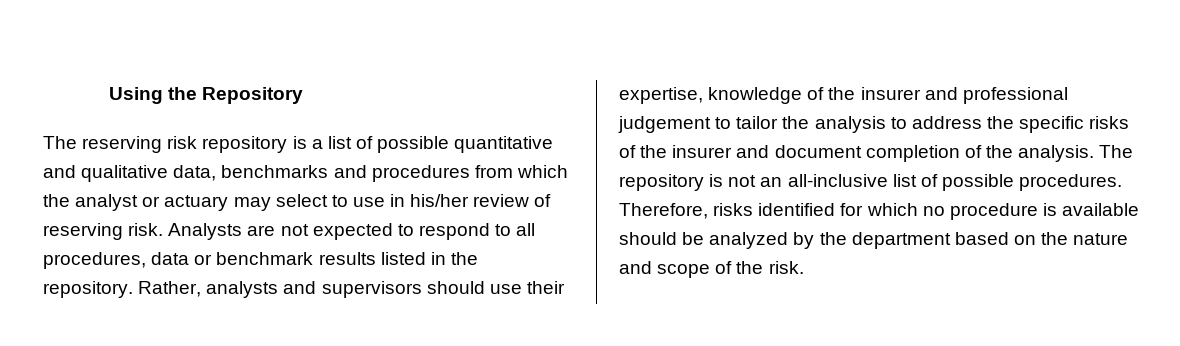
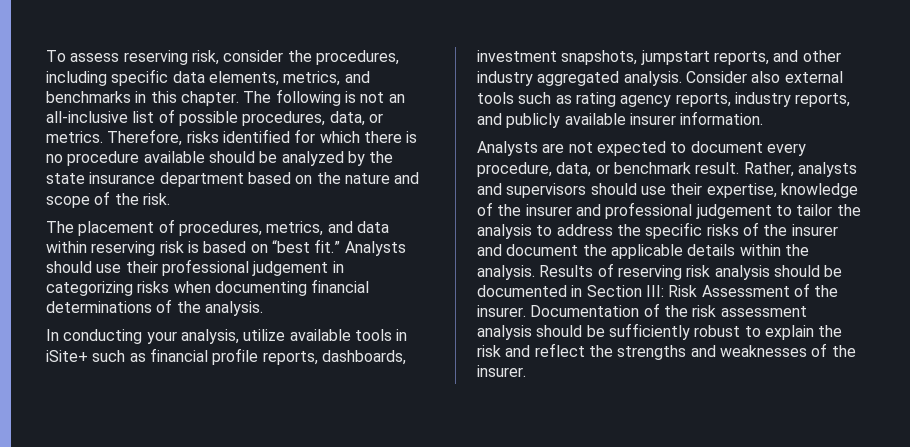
[109,87,304,104] [43,136,554,153] [43,165,568,182] [43,194,552,211] [43,223,164,240] Using the Repository // The reserving risk repository is a list of possible quantitative and qualitative data, benchmarks and procedures from which the analyst or actuary may select to use in his/her review of reserving risk. -> [46,50,399,65] [46,69,370,86] [46,89,405,106] [46,109,383,126] [46,129,418,146] [46,151,394,166] [46,172,420,187] [46,191,170,208] [46,219,389,236] [46,239,406,256] [46,259,344,276] [46,279,370,296] [46,299,263,316] [46,329,408,344] [46,348,406,365] [477,50,841,65] [477,71,843,86] [477,92,851,107] [477,111,764,128] To assess reserving risk, consider the procedures, including specific data elements, metrics, and benchmarks in this chapter. The following is not an all-inclusive list of possible procedures, data, or metrics. Therefore, risks identified for which there is no procedure available should be analyzed by the state insurance department based on the nature and scope of the risk. // The placement of procedures, metrics, and data within reserving risk is based on “best fit.” Analysts should use their professional judgement in categorizing risks when documenting financial determinations of the analysis. // In conducting your analysis, utilize available tools in iSite+ such as financial profile reports, dashboards, investment snapshots, jumpstart reports, and other industry aggregated analysis. Consider also external tools such as rating agency reports, industry reports, and publicly available insurer information. //
[418,223,536,240] [43,252,478,269] [43,281,133,298] respond to all procedures, data or benchmark results listed in the repository. -> [690,141,806,156] [477,162,740,177] document every procedure, data, or benchmark result.
[865,145,1134,162] [619,174,1123,191] [619,203,1140,220] [619,232,1129,249] [619,261,804,278] completion of the analysis. The repository is not an all-inclusive list of possible procedures. Therefore, risks identified for which no procedure is available should be analyzed by the department based on the nature and scope of the risk. -> [582,244,809,259] [477,263,843,280] [477,283,839,297] [477,303,807,317] [477,323,843,340] [477,343,856,360] [477,365,526,377] the applicable details within the analysis. Results of reserving risk analysis should be documented in Section III: Risk Assessment of the insurer. Documentation of the risk assessment analysis should be sufficiently robust to explain the risk and reflect the strengths and weaknesses of the insurer.

